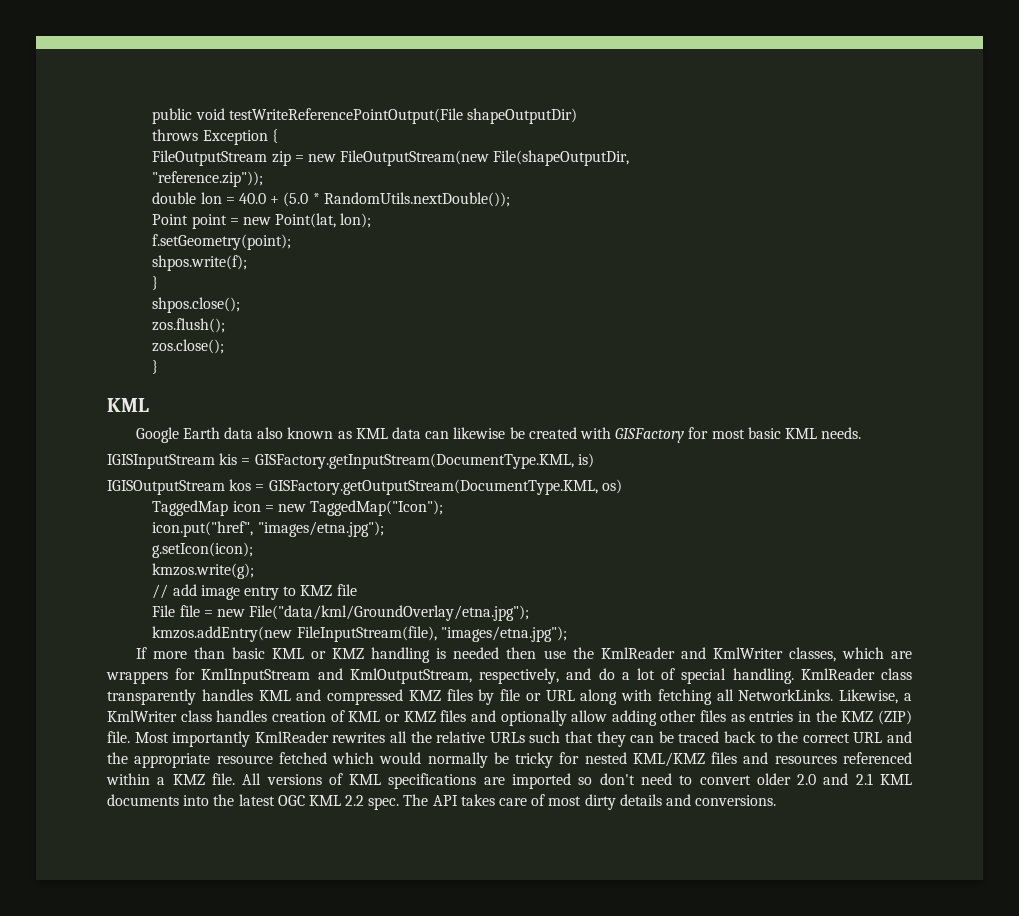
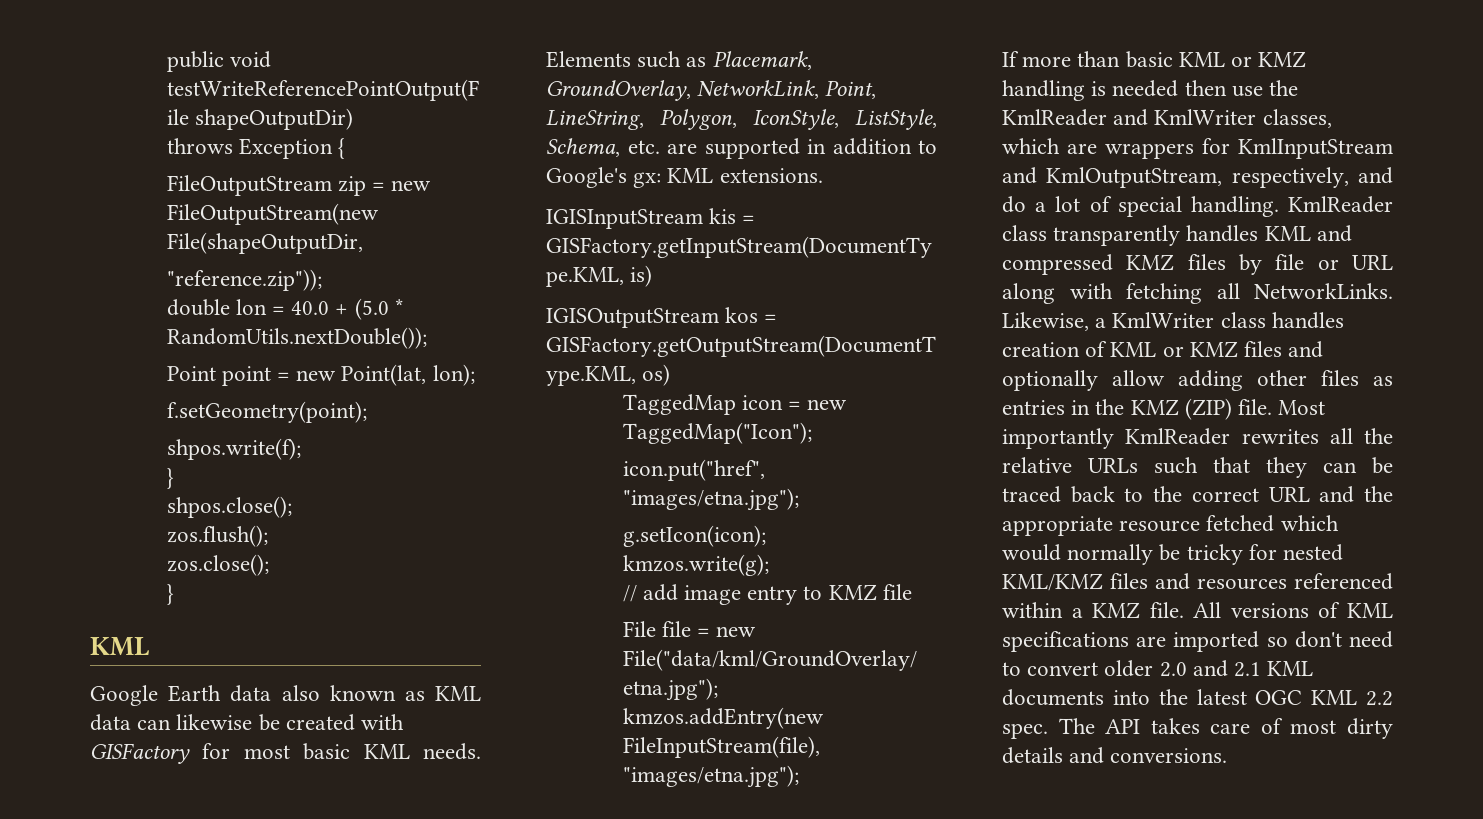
(862, 433) none -> [546,51,812,70] [546,80,877,101] [546,109,937,130] [546,138,937,159] [546,167,823,188] Elements such as Placemark, GroundOverlay, NetworkLink, Point, LineString, Polygon, IconStyle, ListStyle, Schema, etc. are supported in addition to Google's gx: KML extensions.

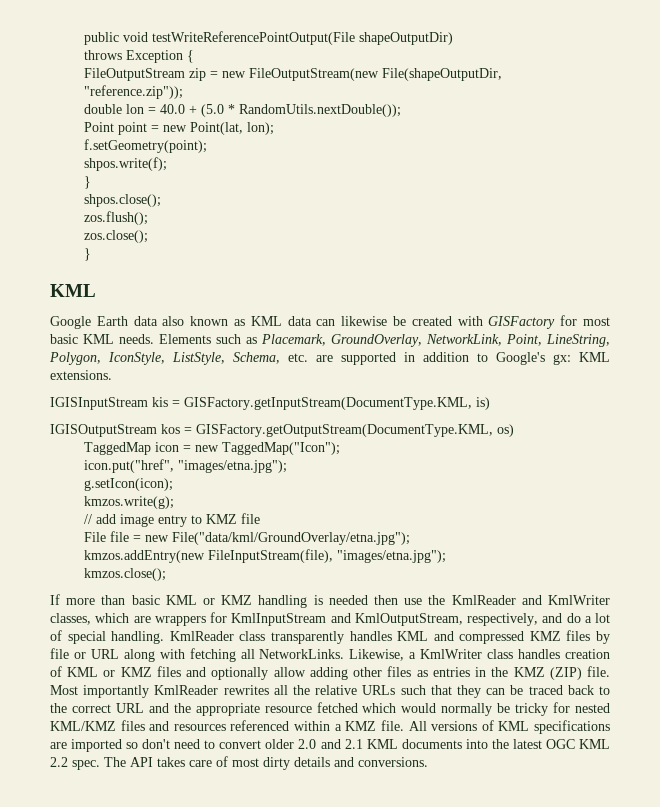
(799, 776) none -> [84,568,167,581] // kmzos.close();

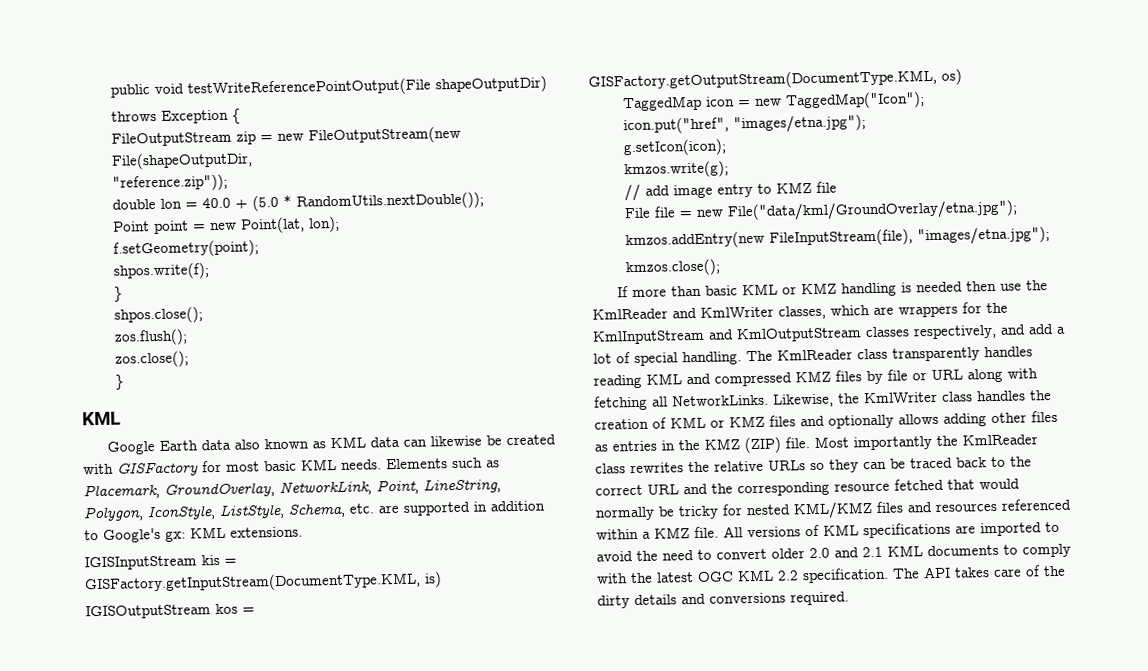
(227, 617) none -> [986,302,1008,314] the
[354,613,463,626] KmlOutputStream, -> [736,326,910,343] KmlOutputStream classes
[566,613,581,623] do -> [1028,323,1054,335] add
(165, 637) none -> [746,350,773,362] The
(392, 636) none -> [593,374,642,389] reading
[409,652,417,659] a -> [838,393,860,404] the
(561, 654) none -> [1029,390,1052,401] the
[273,667,306,677] allow -> [898,413,939,425] allows
[154,685,288,695] KmlReader rewrites all -> [936,434,1038,446] [595,462,684,474] the KmlReader class rewrites
[400,685,452,695] such that -> [810,462,825,471] so
[195,703,260,716] appropriate -> [737,481,830,497] corresponding
[362,703,397,713] which -> [947,479,975,490] that
[126,739,171,749] so don't -> [1045,521,1060,533] [596,550,658,562] to avoid the
[465,739,488,749] into -> [1003,543,1071,558] [596,573,628,584] to comply with
[72,760,100,770] spec. -> [802,567,889,584] specification.
[232,758,259,767] most -> [1043,565,1066,577] the
[358,757,428,767] conversions. -> [709,591,849,606] conversions required.

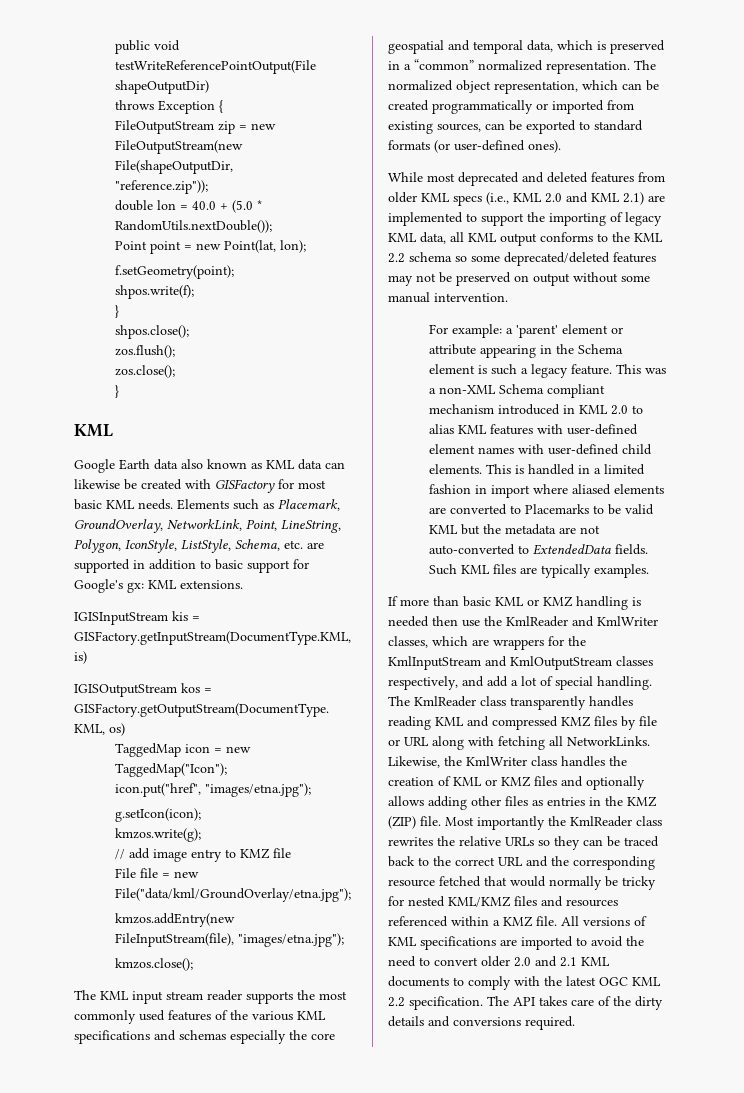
(99, 535) none -> [215,559,309,573] basic support for
(720, 267) none -> [74,990,347,1004] [74,1010,326,1024] [74,1030,335,1044] [388,40,665,54] [388,59,656,74] [388,80,659,94] [388,100,634,114] [388,120,643,134] [388,140,561,153] [388,172,665,186] [388,192,665,206] [388,212,662,226] [388,232,663,246] [388,252,656,266] [388,272,650,286] [388,292,508,303] [428,324,623,338] [428,344,623,358] [428,364,666,378] [428,384,605,398] [428,404,643,415] [428,424,638,435] [428,444,652,455] [428,464,645,475] [428,484,664,498] [428,504,654,515] [428,524,600,535] [428,544,648,555] [428,564,649,578] // The KML input stream reader supports the most commonly used features of the various KML specifications and schemas especially the core geospatial and temporal data, which is preserved in a “common” normalized representation. The normalized object representation, which can be created programmatically or imported from existing sources, can be exported to standard formats (or user-defined ones). // While most deprecated and deleted features from older KML specs (i.e., KML 2.0 and KML 2.1) are implemented to support the importing of legacy KML data, all KML output conforms to the KML 2.2 schema so some deprecated/deleted features may not be preserved on output without some manual intervention. // For example: a 'parent' element or attribute appearing in the Schema element is such a legacy feature. This was a non-XML Schema compliant mechanism introduced in KML 2.0 to alias KML features with user-defined element names with user-defined child elements. This is handled in a limited fashion in import where aliased elements are converted to Placemarks to be valid KML but the metadata are not auto-converted to ExtendedData fields. Such KML files are typically examples.

